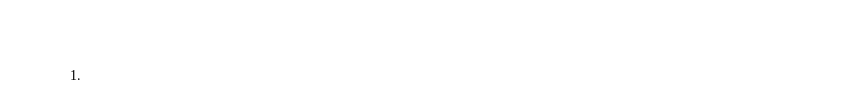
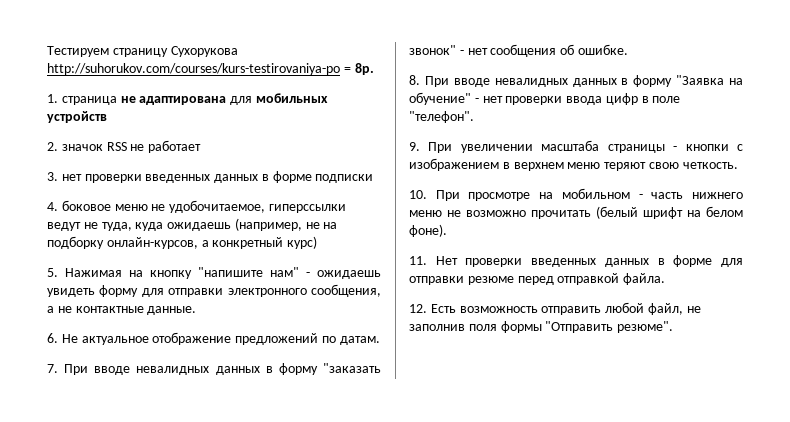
[70,70,81,80] 1. -> [47,46,238,57] [47,63,374,75] [47,93,328,105] [47,111,107,123] [47,140,202,153] [47,171,374,183] [47,200,346,213] [47,218,338,231] [47,236,318,249] [47,267,381,279] [47,284,381,297] [47,306,197,315] [47,332,380,345] [47,363,381,375] [409,44,628,57] [409,75,743,87] [409,92,681,105] [409,111,474,123] [409,140,743,153] [409,158,738,171] [409,188,743,201] [409,206,743,219] [409,224,447,237] [409,255,743,267] [409,273,666,285] [409,302,701,315] [409,321,674,333] Тестируем страницу Сухорукова http://suhorukov.com/courses/kurs-testirovaniya-po = 8p. // 1. страница не адаптирована для мобильных устройств // 2. значок RSS не работает // 3. нет проверки введенных данных в форме подписки // 4. боковое меню не удобочитаемое, гиперссылки ведут не туда, куда ожидаешь (например, не на подборку онлайн-курсов, а конкретный курс) // 5. Нажимая на кнопку "напишите нам" - ожидаешь увидеть форму для отправки электронного сообщения, а не контактные данные. // 6. Не актуальное отображение предложений по датам. // 7. При вводе невалидных данных в форму "заказать звонок" - нет сообщения об ошибке. // 8. При вводе невалидных данных в форму "Заявка на обучение" - нет проверки ввода цифр в поле "телефон". // 9. При увеличении масштаба страницы - кнопки с изображением в верхнем меню теряют свою четкость. // 10. При просмотре на мобильном - часть нижнего меню не возможно прочитать (белый шрифт на белом фоне). // 11. Нет проверки введенных данных в форме для отправки резюме перед отправкой файла. // 12. Есть возможность отправить любой файл, не заполнив поля формы "Отправить резюме".

